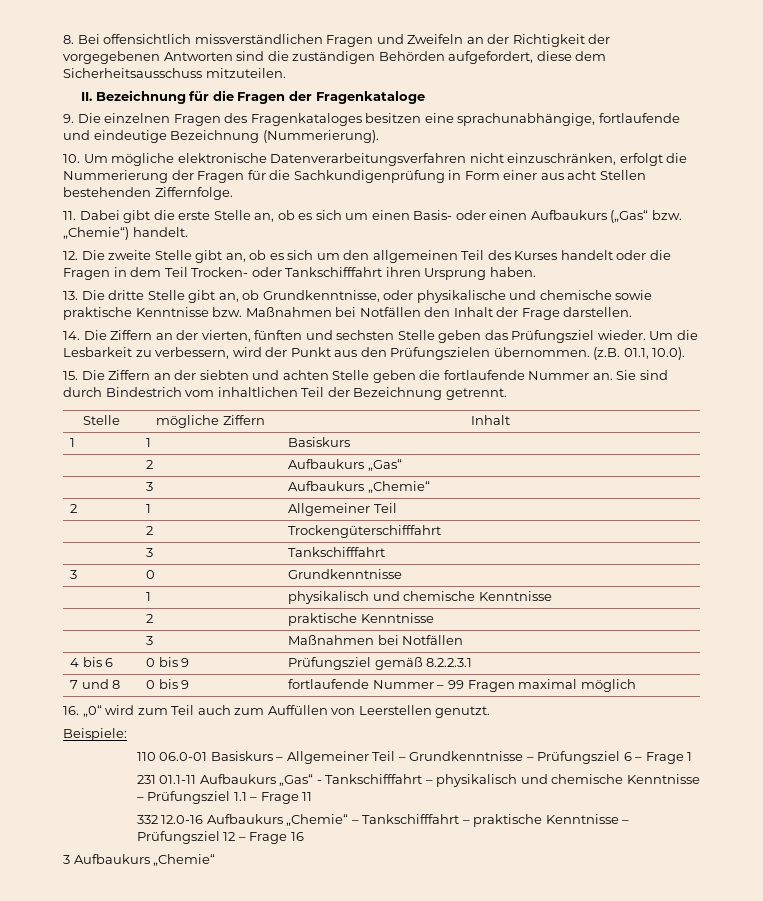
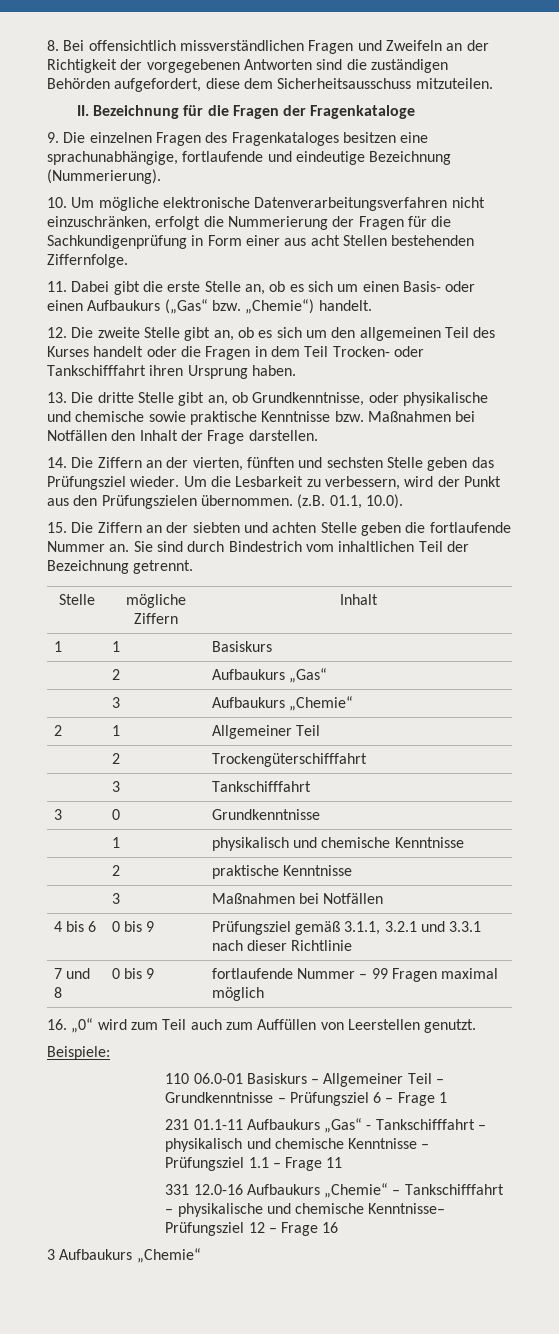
[426,658,473,667] 8.2.2.3.1 -> [344,921,482,935] [211,940,353,951] 3.1.1, 3.2.1 und 3.3.1 nach dieser Richtlinie
[136,815,158,824] 332 -> [165,1184,190,1195] 331
[473,814,630,827] praktische Kenntnisse – -> [177,1203,446,1217] physikalische und chemische Kenntnisse–

